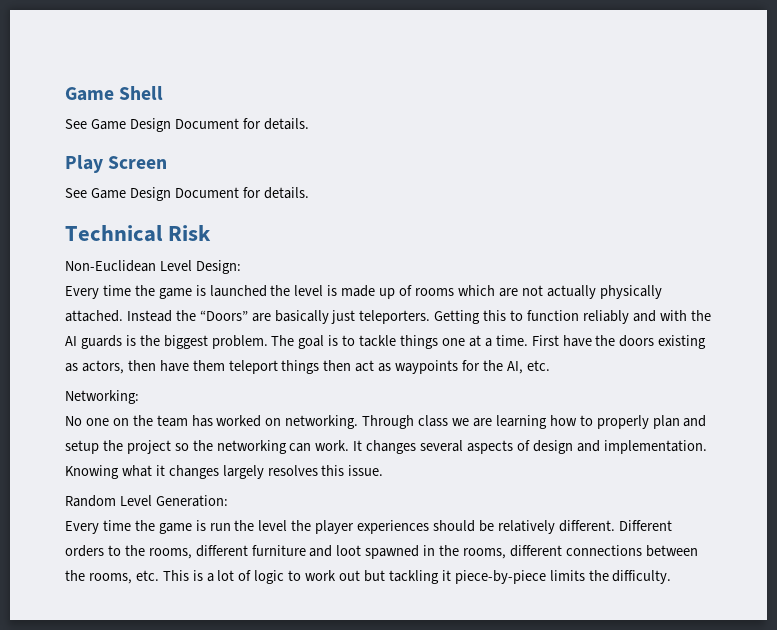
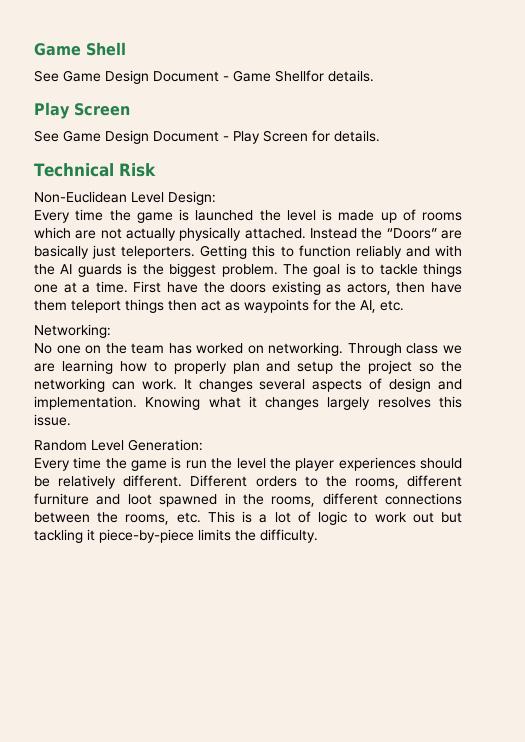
[242,118,261,129] for -> [223,70,324,82] - Game Shellfor
(239, 192) none -> [223,130,308,144] - Play Screen

